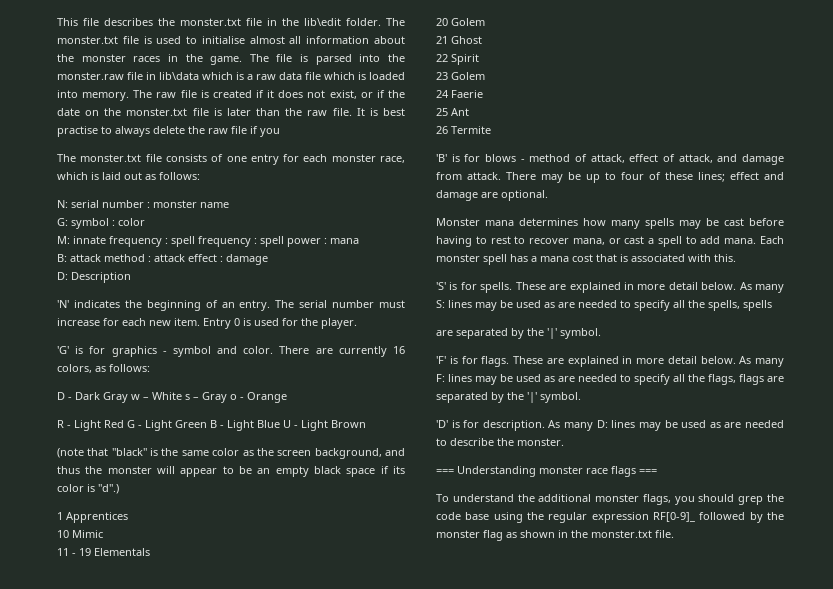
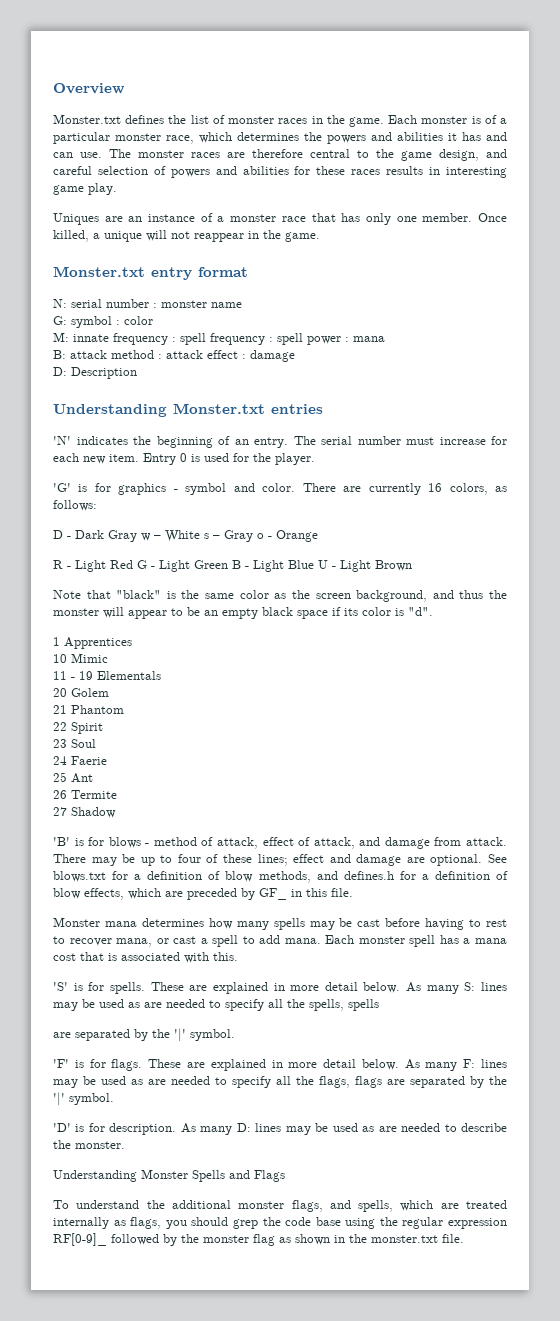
[57,18,405,26] [57,36,405,44] [57,54,74,62] This file describes the monster.txt file in the lib\edit folder. The monster.txt file is used to initialise almost all information about the -> [53,83,125,94] [53,114,225,124] Overview // Monster.txt defines the list of
[249,54,405,65] [57,72,405,80] [57,90,406,101] [57,108,405,116] [57,126,280,137] [57,154,406,165] [57,172,200,180] The file is parsed into the monster.raw file in lib\data which is a raw data file which is loaded into memory. The raw file is created if it does not exist, or if the date on the monster.txt file is later than the raw file. It is best practise to always delete the raw file if you // The monster.txt file consists of one entry for each monster race, which is laid out as follows: -> [388,115,508,124] [53,132,507,144] [53,149,507,161] [53,166,508,178] [53,183,117,195] [53,213,507,225] [53,230,320,242] [53,266,248,280] Each monster is of a particular monster race, which determines the powers and abilities it has and can use. The monster races are therefore central to the game design, and careful selection of powers and abilities for these races results in interesting game play. // Uniques are an instance of a monster race that has only one member. Once killed, a unique will not reappear in the game. // Monster.txt entry format
(131, 277) none -> [53,403,323,417] // Understanding Monster.txt entries
[57,448,84,458] (note -> [53,590,81,599] Note
[98,484,119,494] "d".) -> [408,607,433,616] "d".
[451,36,482,44] Ghost -> [71,705,124,714] Phantom
[451,72,485,80] Golem -> [71,739,96,748] Soul
(491, 130) none -> [53,807,116,818] // 27 Shadow
(548, 195) none -> [487,854,507,863] [53,871,508,883] [53,888,353,900] See blows.txt for a definition of blow methods, and defines.h for a definition of blow effects, which are preceded by GF_ in this file.
[436,466,657,477] === Understanding monster race flags === -> [53,1169,285,1182] Understanding Monster Spells and Flags
(671, 499) none -> [329,1200,508,1212] [53,1217,162,1229] and spells, which are treated internally as flags,

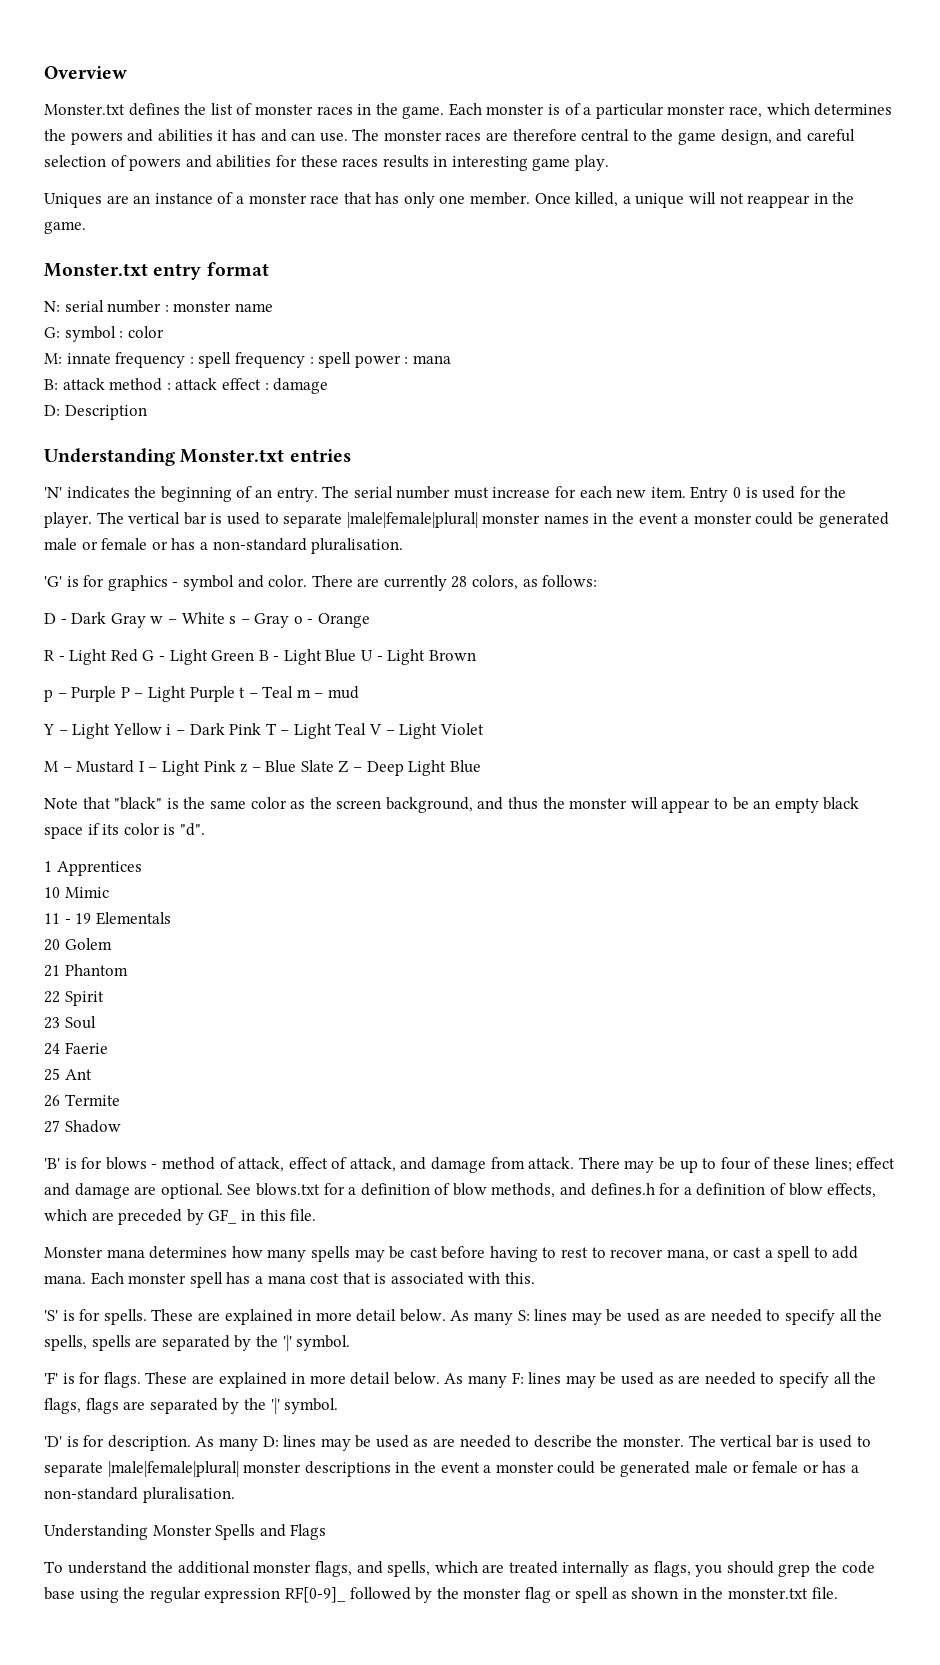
(315, 459) none -> [96,512,889,528] [44,538,404,554] The vertical bar is used to separate |male|female|plural| monster names in the event a monster could be generated male or female or has a non-standard pluralisation.
[428,483,443,492] 16 -> [451,576,468,588] 28
(412, 565) none -> [44,686,360,702] [43,723,484,739] [44,760,481,776] // p – Purple P – Light Purple t – Teal m – mud // Y – Light Yellow i – Dark Pink T – Light Teal V – Light Violet // M – Mustard I – Light Pink z – Blue Slate Z – Deep Light Blue
(379, 1005) // -> (131, 1343) none
(125, 1145) none -> [688,1435,871,1448] [44,1461,860,1477] [44,1487,235,1503] The vertical bar is used to separate |male|female|plural| monster descriptions in the event a monster could be generated male or female or has a non-standard pluralisation.
(275, 1240) none -> [555,1587,609,1603] or spell

